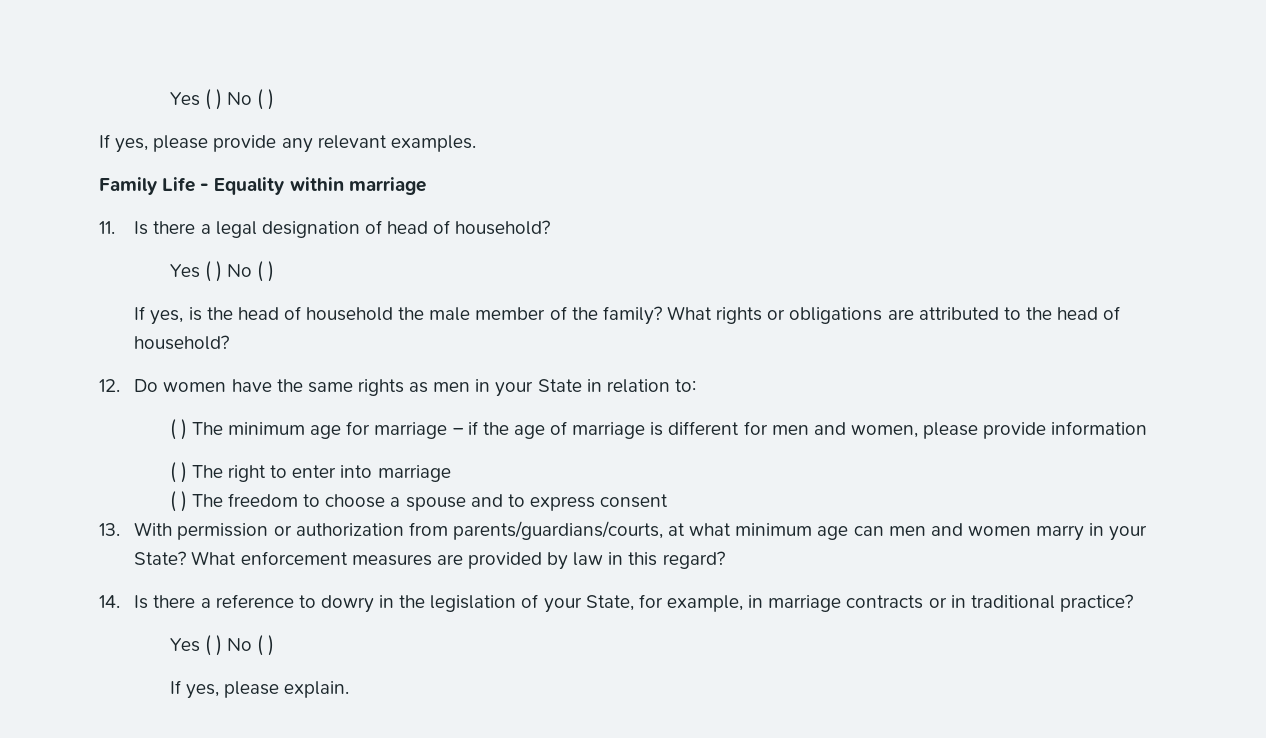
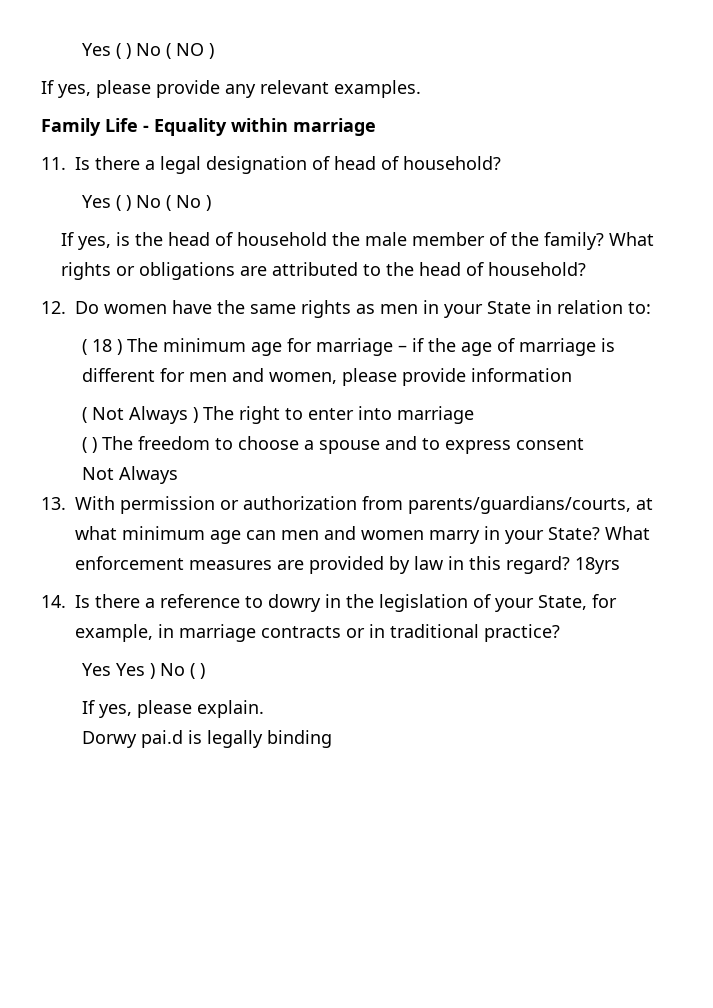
[169,89,264,110] Yes ( ) No ( -> [81,43,204,59] Yes ( ) No ( NO
(264, 271) none -> [175,195,201,208] No
(176, 429) none -> [91,339,112,352] 18
(176, 472) none -> [91,406,188,424] Not Always
(669, 501) none -> [81,466,178,484] // Not Always
(725, 560) none -> [575,557,620,574] 18yrs
[204,635,211,656] ( -> [115,663,145,676] Yes
(349, 689) none -> [81,730,332,748] // Dorwy pai.d is legally binding

